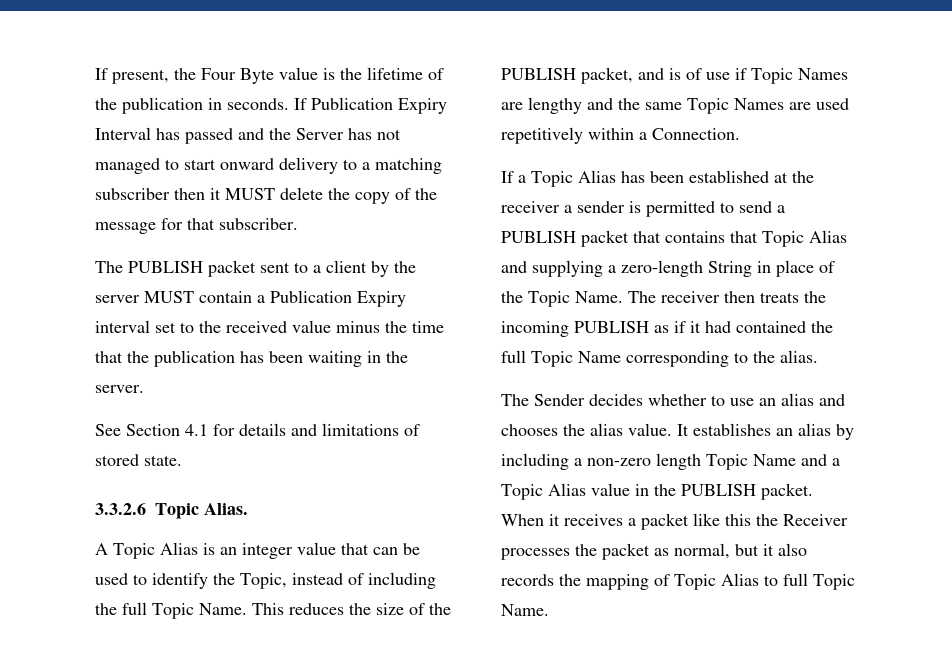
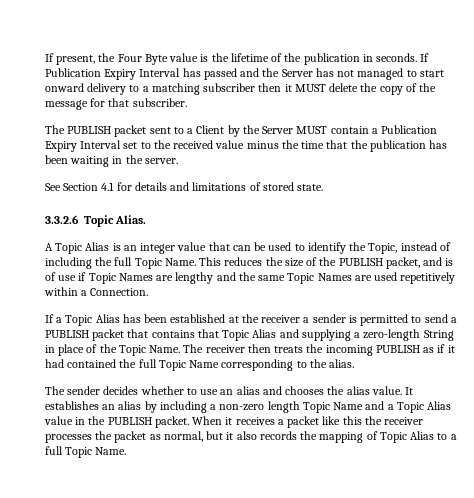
[326,260,367,273] client -> [196,125,225,134] Client
[95,295,140,303] server -> [262,126,294,134] Server
[95,320,150,333] interval -> [80,140,122,149] Interval
[534,394,585,406] Sender -> [67,386,101,395] sender
[783,514,848,526] Receiver -> [384,417,424,425] receiver
(778, 580) none -> [450,434,457,440] a

